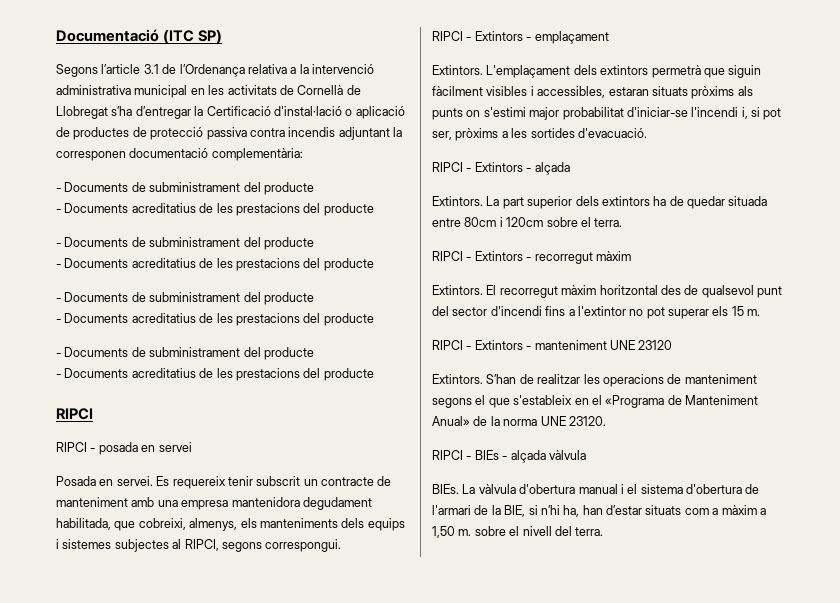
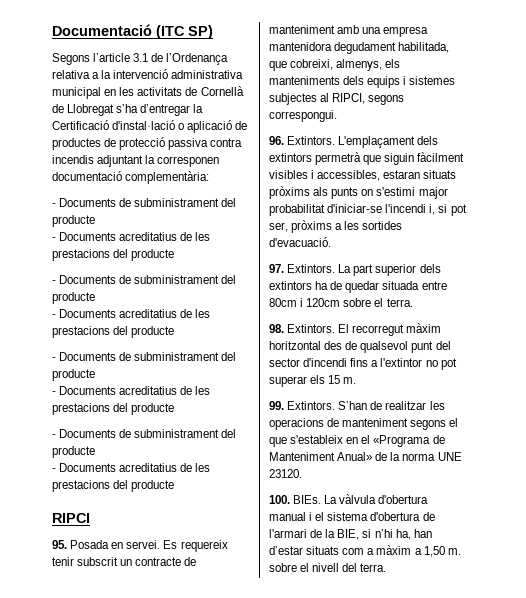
[56,442,192,455] RIPCI - posada en servei // -> [52,540,67,549] 95.
[432,31,609,44] RIPCI - Extintors - emplaçament // -> [269,136,284,145] 96.
[432,162,570,175] RIPCI - Extintors - alçada // -> [269,264,284,273] 97.
[432,251,631,264] RIPCI - Extintors - recorregut màxim // -> [269,324,284,333] 98.
[432,340,673,350] RIPCI - Extintors - manteniment UNE 23120 // -> [269,401,284,410] 99.
[432,450,586,463] RIPCI - BIEs - alçada vàlvula // -> [269,495,290,504] 100.

